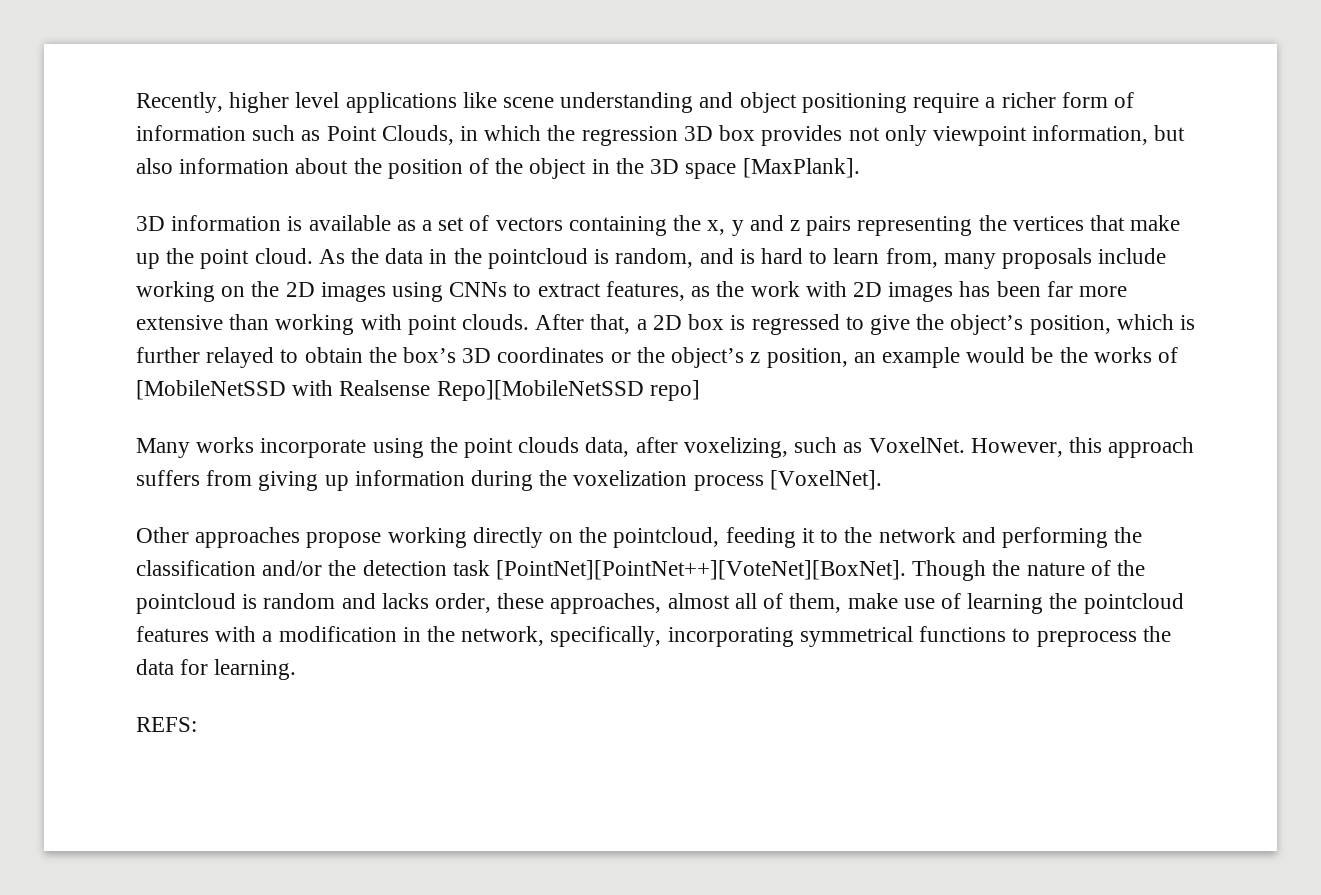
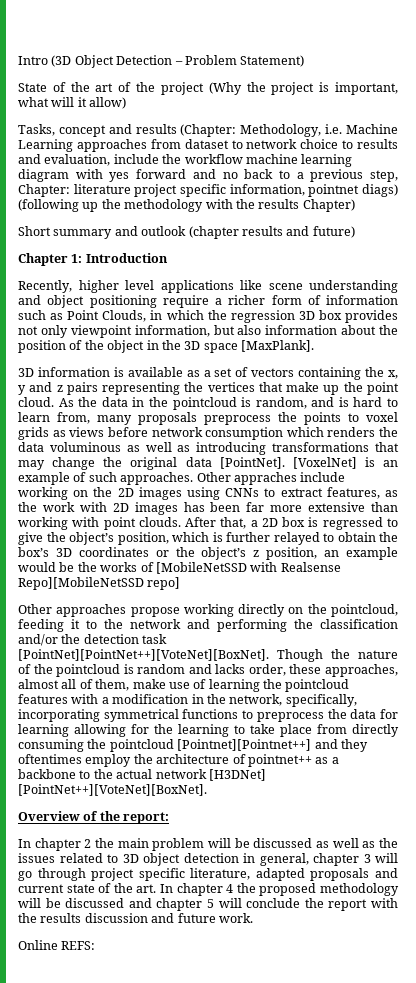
(136, 102) none -> [18,55,305,68] [18,82,398,95] [18,97,127,109] [18,124,398,137] [18,139,398,152] [18,154,353,167] [18,169,398,182] [18,184,398,197] [18,199,355,212] [18,226,355,239] [18,253,168,266] Intro (3D Object Detection – Problem Statement) // State of the art of the project (Why the project is important, what will it allow) // Tasks, concept and results (Chapter: Methodology, i.e. Machine Learning approaches from dataset to network choice to results and evaluation, include the workflow machine learning diagram with yes forward and no back to a previous step, Chapter: literature project specific information, pointnet diags) (following up the methodology with the results Chapter) // Short summary and outlook (chapter results and future) // Chapter 1: Introduction //
(1092, 258) none -> [204,412,398,425] [18,427,398,440] [18,442,399,455] [18,457,398,470] [18,472,297,485] preprocess the points to voxel grids as views before network consumption which renders the data voluminous as well as introducing transformations that may change the original data [PointNet]. [VoxelNet] is an example of such approaches. Other appraches
[136,437,1195,458] [136,470,882,491] // Many works incorporate using the point clouds data, after voxelizing, such as VoxelNet. However, this approach suffers from giving up information during the voxelization process [VoxelNet]. -> (181, 583) none
[214,659,297,680] learning. // -> [18,724,399,737] [18,739,368,752] [18,754,339,767] [18,769,266,781] [18,784,207,796] [18,811,170,824] [18,838,399,851] [18,853,398,866] [18,868,398,881] [18,883,399,896] [18,898,399,911] [18,913,253,923] [18,940,58,950] learning allowing for the learning to take place from directly consuming the pointcloud [Pointnet][Pointnet++] and they oftentimes employ the architecture of pointnet++ as a backbone to the actual network [H3DNet] [PointNet++][VoteNet][BoxNet]. // Overview of the report: // In chapter 2 the main problem will be discussed as well as the issues related to 3D object detection in general, chapter 3 will go through project specific literature, adapted proposals and current state of the art. In chapter 4 the proposed methodology will be discussed and chapter 5 will conclude the report with the results discussion and future work. // Online

